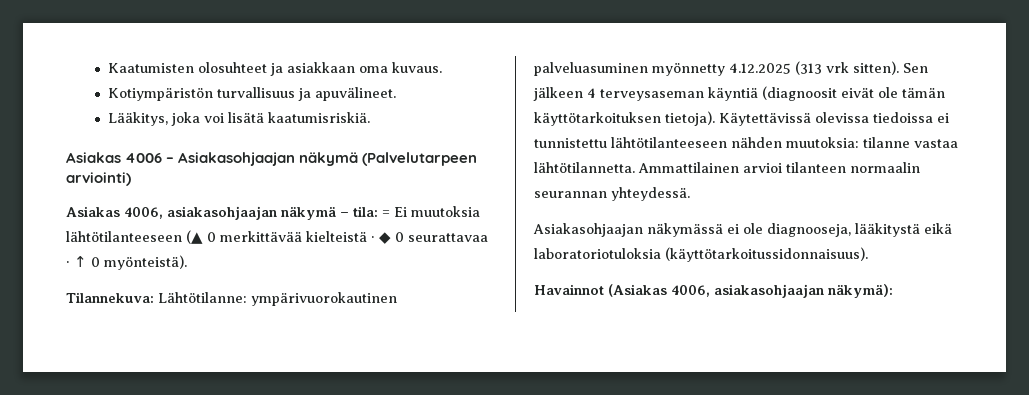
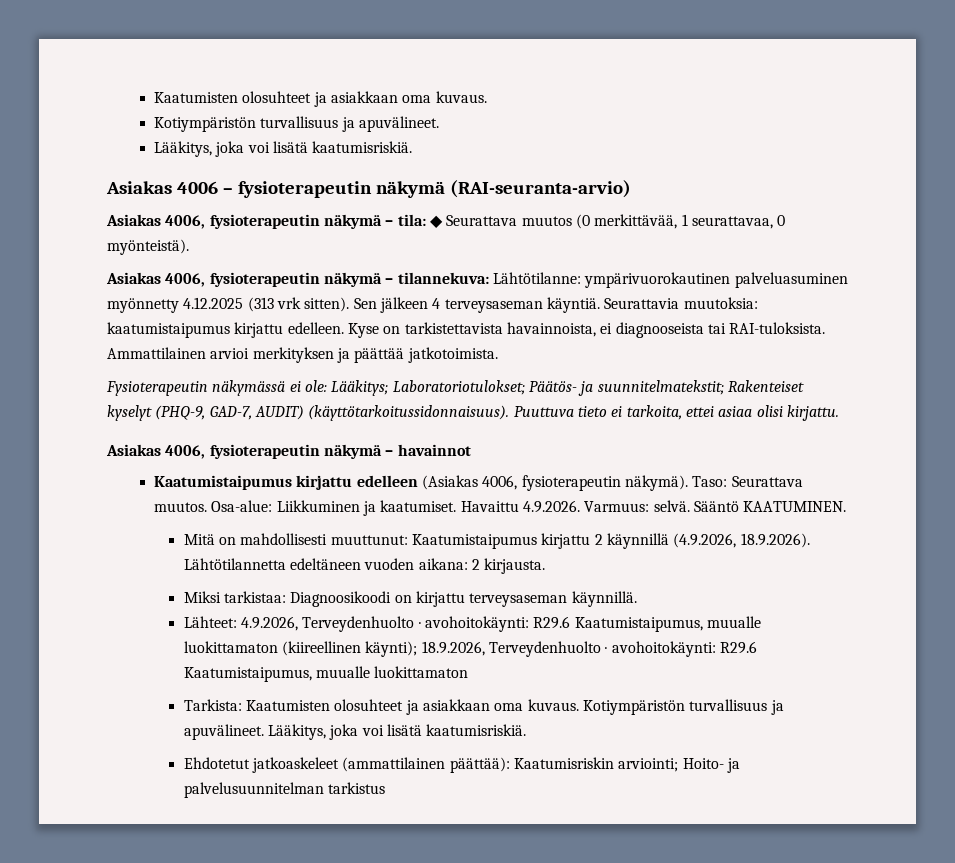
[178,152,478,166] [66,172,131,186] [66,206,277,220] Asiakasohjaajan näkymä (Palvelutarpeen arviointi) // Asiakas 4006, asiakasohjaajan -> [237,180,631,198] [106,214,320,229] fysioterapeutin näkymä (RAI-seuranta-arvio) // Asiakas 4006, fysioterapeutin
[382,206,480,217] [66,230,488,244] [66,255,187,270] [66,292,154,303] = Ei muutoksia lähtötilanteeseen (▲ 0 merkittävää kielteistä · ◆ 0 seurattavaa · ↑ 0 myönteistä). // Tilannekuva: -> [429,214,786,229] [107,239,189,255] [106,272,489,287] ◆ Seurattava muutos (0 merkittävää, 1 seurattavaa, 0 myönteistä). // Asiakas 4006, fysioterapeutin näkymä – tilannekuva:
[708,86,945,101] [534,111,949,126] [534,137,958,148] [534,162,920,173] [534,187,690,201] [533,223,952,237] [534,247,868,262] [534,284,893,298] käyntiä (diagnoosit eivät ole tämän käyttötarkoituksen tietoja). Käytettävissä olevissa tiedoissa ei tunnistettu lähtötilanteeseen nähden muutoksia: tilanne vastaa lähtötilannetta. Ammattilainen arvioi tilanteen normaalin seurannan yhteydessä. // Asiakasohjaajan näkymässä ei ole diagnooseja, lääkitystä eikä laboratoriotuloksia (käyttötarkoitussidonnaisuus). // Havainnot (Asiakas 4006, asiakasohjaajan näkymä): -> [546,297,758,313] [107,322,826,338] [107,347,498,363] [106,380,804,396] [107,405,839,421] [106,444,471,459] [154,475,803,491] [154,500,847,516] [183,533,810,549] [183,558,546,574] [183,591,637,607] [183,616,761,632] [183,641,757,657] [183,666,469,682] [183,699,784,715] [183,724,527,740] [183,757,740,773] [183,782,386,798] käyntiä. Seurattavia muutoksia: kaatumistaipumus kirjattu edelleen. Kyse on tarkistettavista havainnoista, ei diagnooseista tai RAI-tuloksista. Ammattilainen arvioi merkityksen ja päättää jatkotoimista. // Fysioterapeutin näkymässä ei ole: Lääkitys; Laboratoriotulokset; Päätös- ja suunnitelmatekstit; Rakenteiset kyselyt (PHQ-9, GAD-7, AUDIT) (käyttötarkoitussidonnaisuus). Puuttuva tieto ei tarkoita, ettei asiaa olisi kirjattu. // Asiakas 4006, fysioterapeutin näkymä – havainnot // Kaatumistaipumus kirjattu edelleen (Asiakas 4006, fysioterapeutin näkymä). Taso: Seurattava muutos. Osa-alue: Liikkuminen ja kaatumiset. Havaittu 4.9.2026. Varmuus: selvä. Sääntö KAATUMINEN. // Mitä on mahdollisesti muuttunut: Kaatumistaipumus kirjattu 2 käynnillä (4.9.2026, 18.9.2026). Lähtötilannetta edeltäneen vuoden aikana: 2 kirjausta. // Miksi tarkistaa: Diagnoosikoodi on kirjattu terveysaseman käynnillä. // Lähteet: 4.9.2026, Terveydenhuolto · avohoitokäynti: R29.6 Kaatumistaipumus, muualle luokittamaton (kiireellinen käynti); 18.9.2026, Terveydenhuolto · avohoitokäynti: R29.6 Kaatumistaipumus, muualle luokittamaton // Tarkista: Kaatumisten olosuhteet ja asiakkaan oma kuvaus. Kotiympäristön turvallisuus ja apuvälineet. Lääkitys, joka voi lisätä kaatumisriskiä. // Ehdotetut jatkoaskeleet (ammattilainen päättää): Kaatumisriskin arviointi; Hoito- ja palvelusuunnitelman tarkistus

